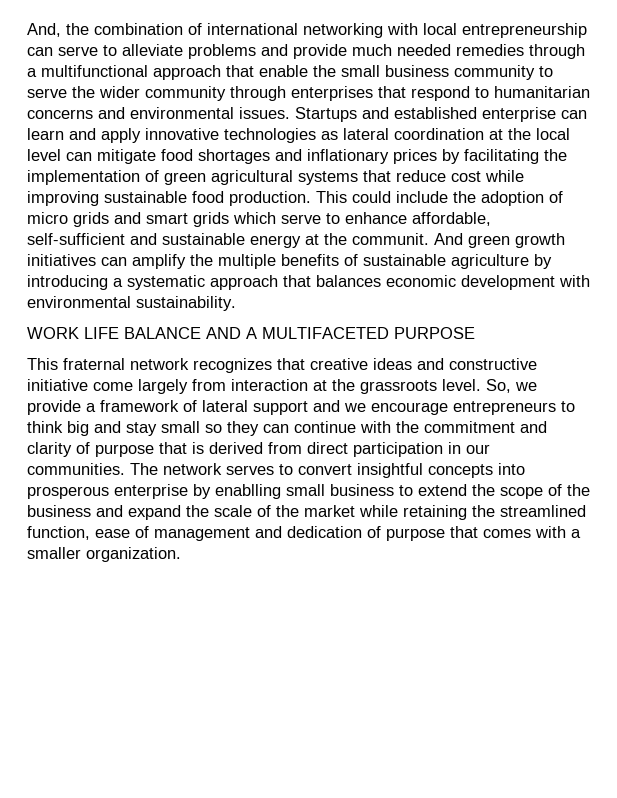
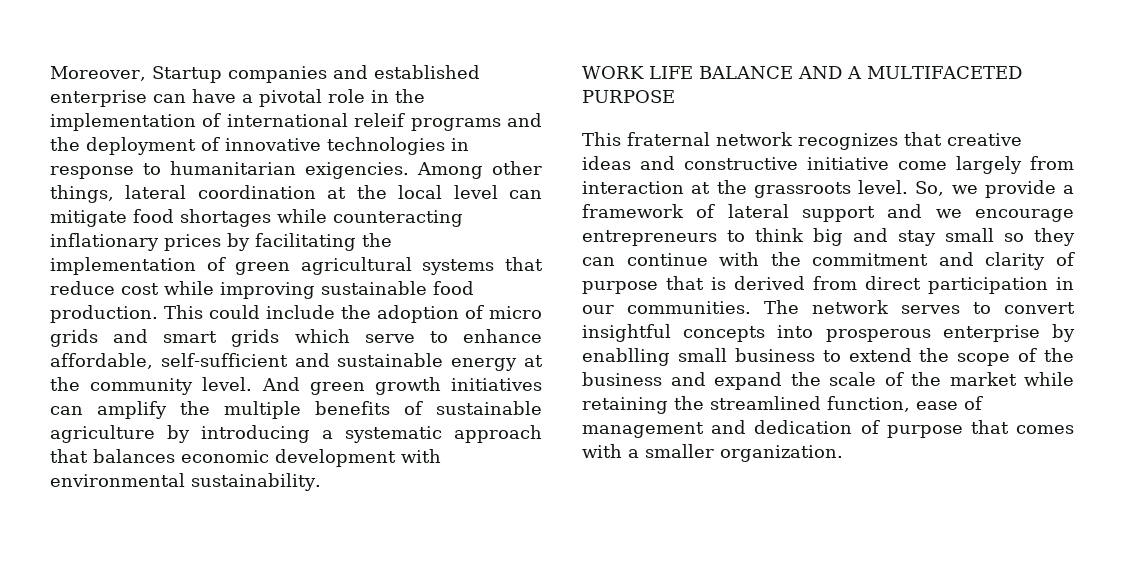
[27,23,587,38] [27,44,585,59] [27,65,553,80] [27,86,590,101] [27,107,587,122] [27,128,338,143] And, the combination of international networking with local entrepreneurship can serve to alleviate problems and provide much needed remedies through a multifunctional approach that enable the small business community to serve the wider community through enterprises that respond to humanitarian concerns and environmental issues. Startups and established enterprise can learn and apply innovative technologies as -> [50,65,480,83] [50,89,425,107] [50,113,542,131] [50,137,469,155] [50,161,542,179] [50,185,114,203] Moreover, Startup companies and established enterprise can have a pivotal role in the implementation of international releif programs and the deployment of innovative technologies in response to humanitarian exigencies. Among other things,
[275,149,302,161] and -> [277,209,463,227] while counteracting
[352,233,429,245] communit. -> [90,377,253,395] community level.

